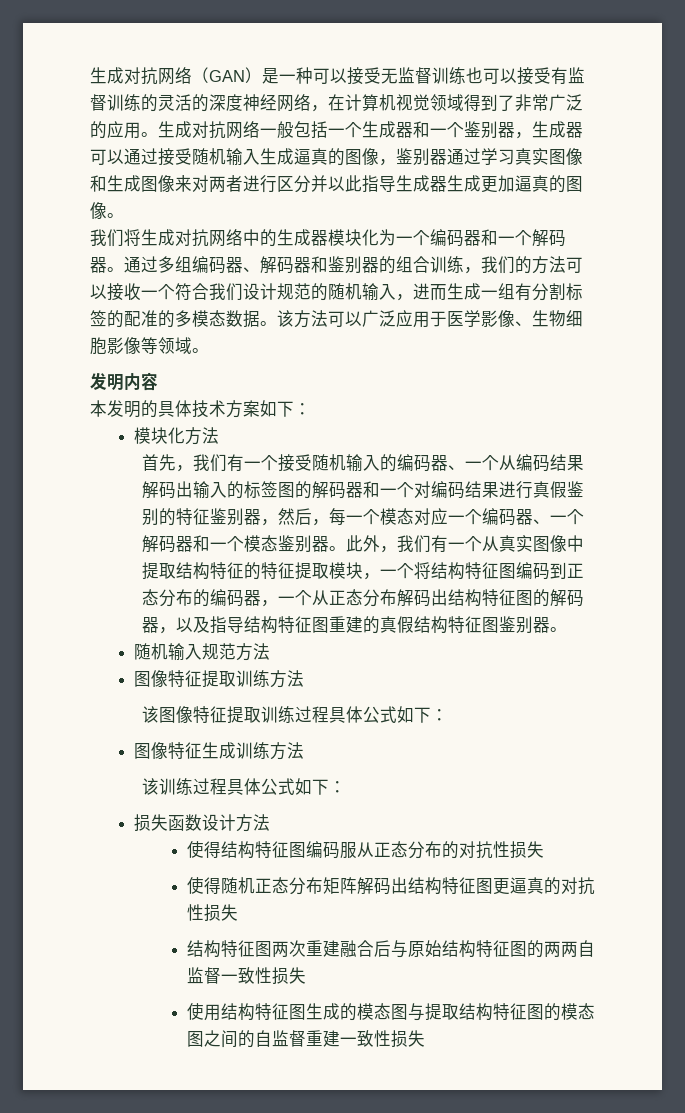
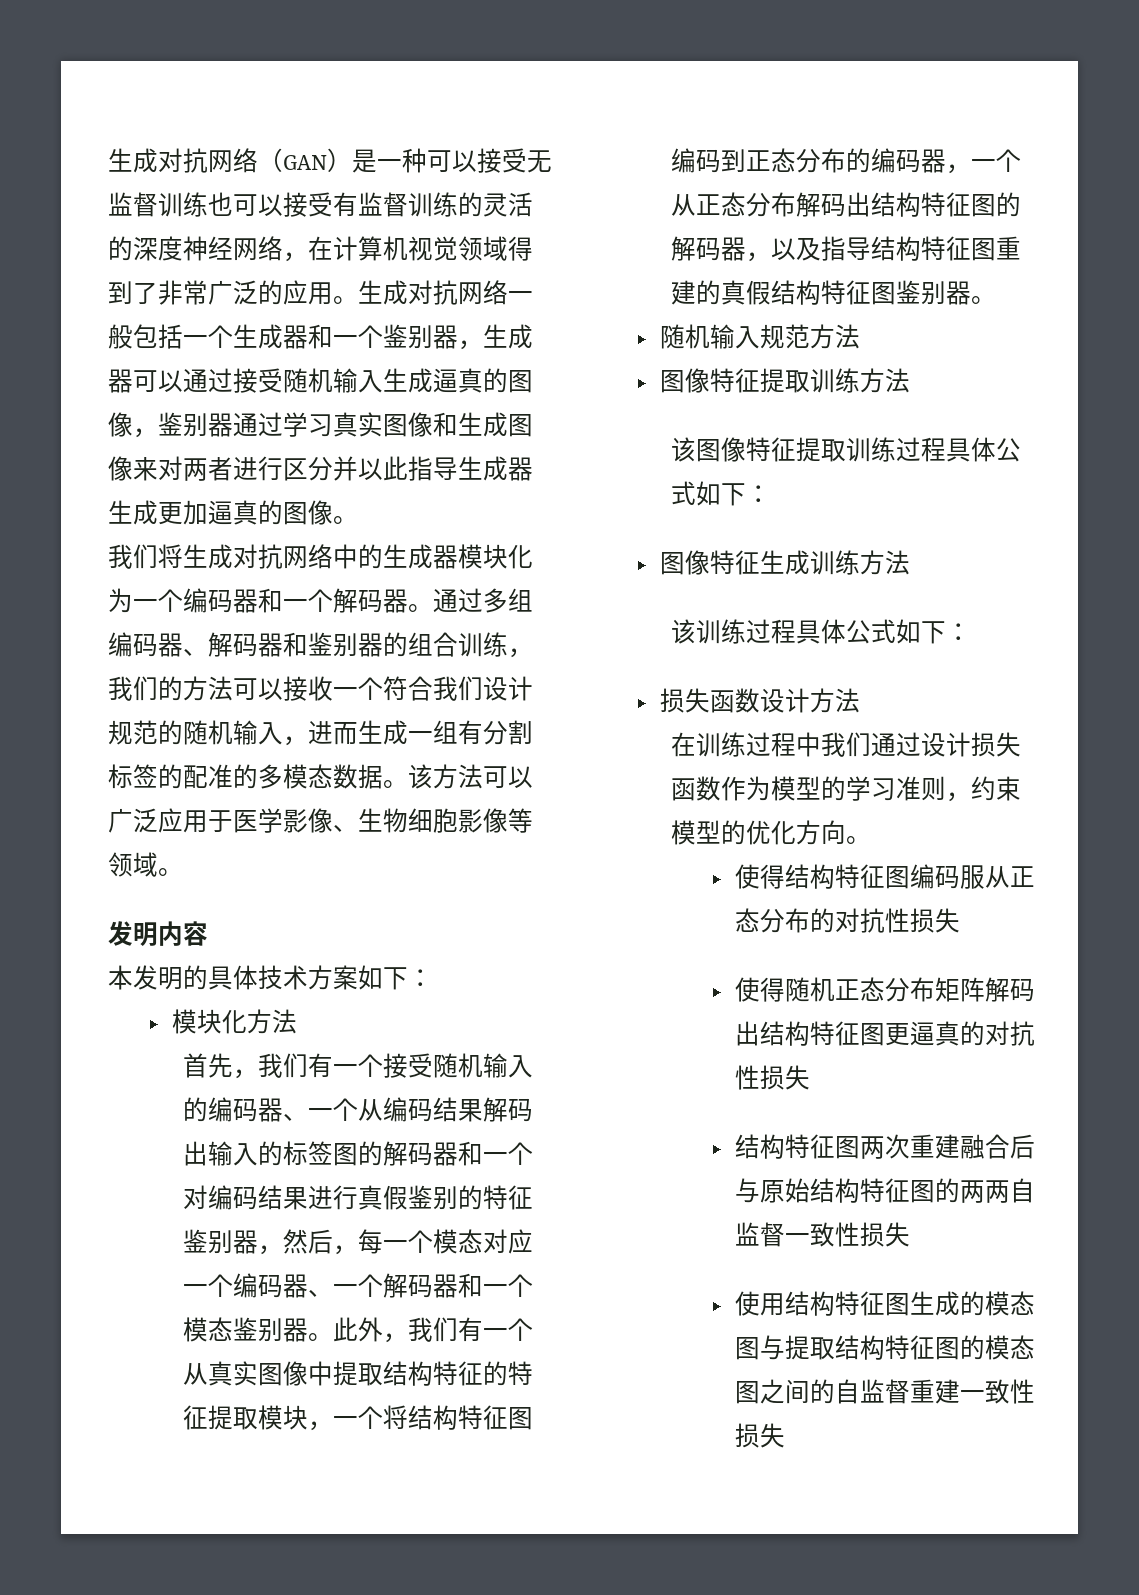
(271, 822) none -> [670,732,1021,757] [670,776,1021,802] [670,820,871,845] // 在训练过程中我们通过设计损失函数作为模型的学习准则，约束模型的优化方向。

